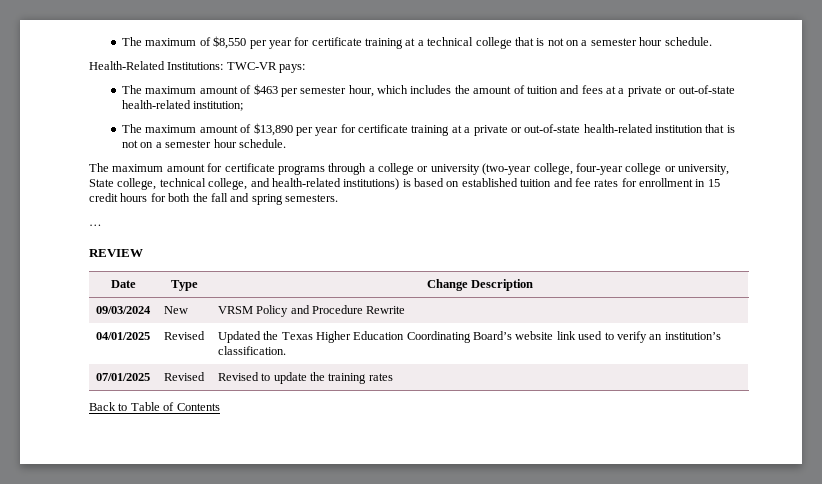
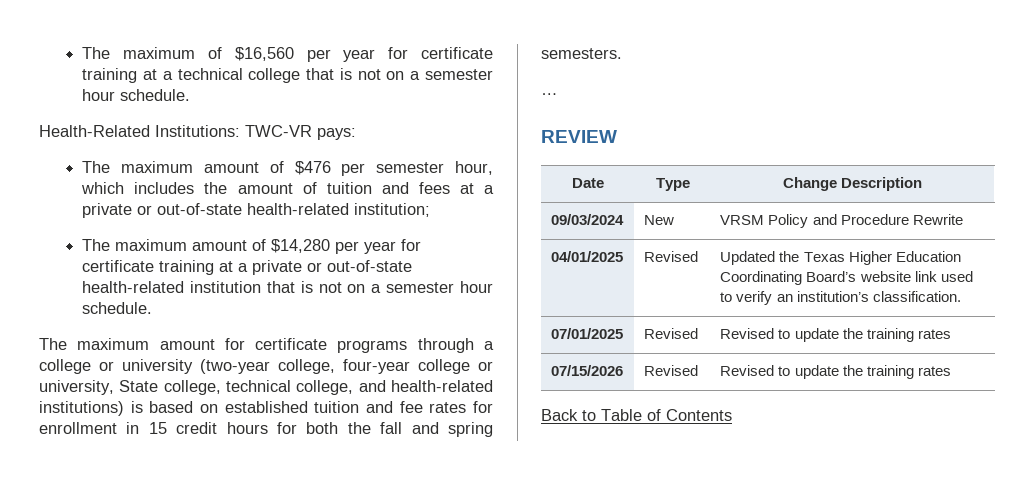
[213,36,247,49] $8,550 -> [234,47,294,61] $16,560
[253,84,278,95] $463 -> [294,161,331,175] $476
[253,123,293,136] $13,890 -> [271,239,331,253] $14,280
(393, 377) none -> [551,365,624,376] [644,365,699,376] [720,365,951,379] // 07/15/2026 | Revised | Revised to update the training rates

